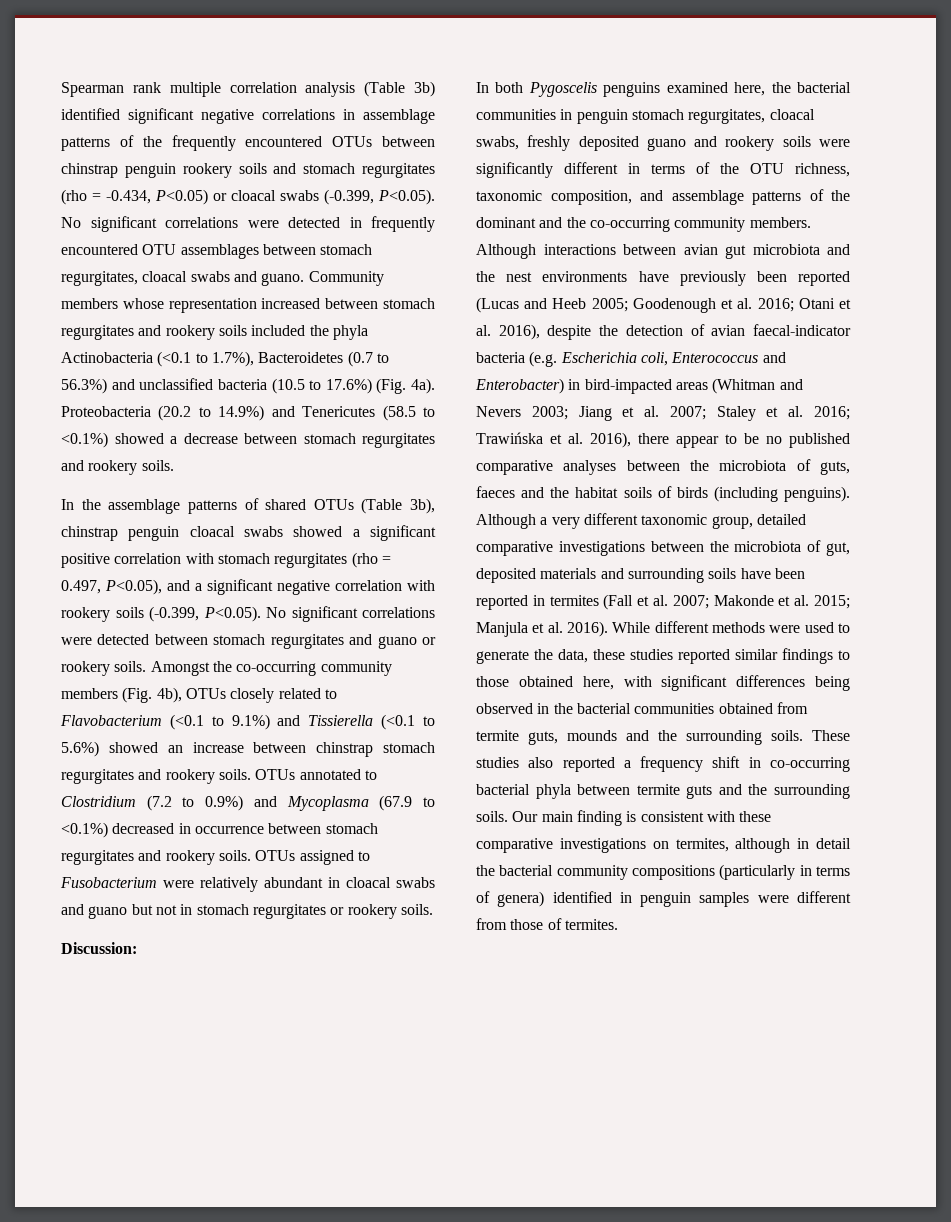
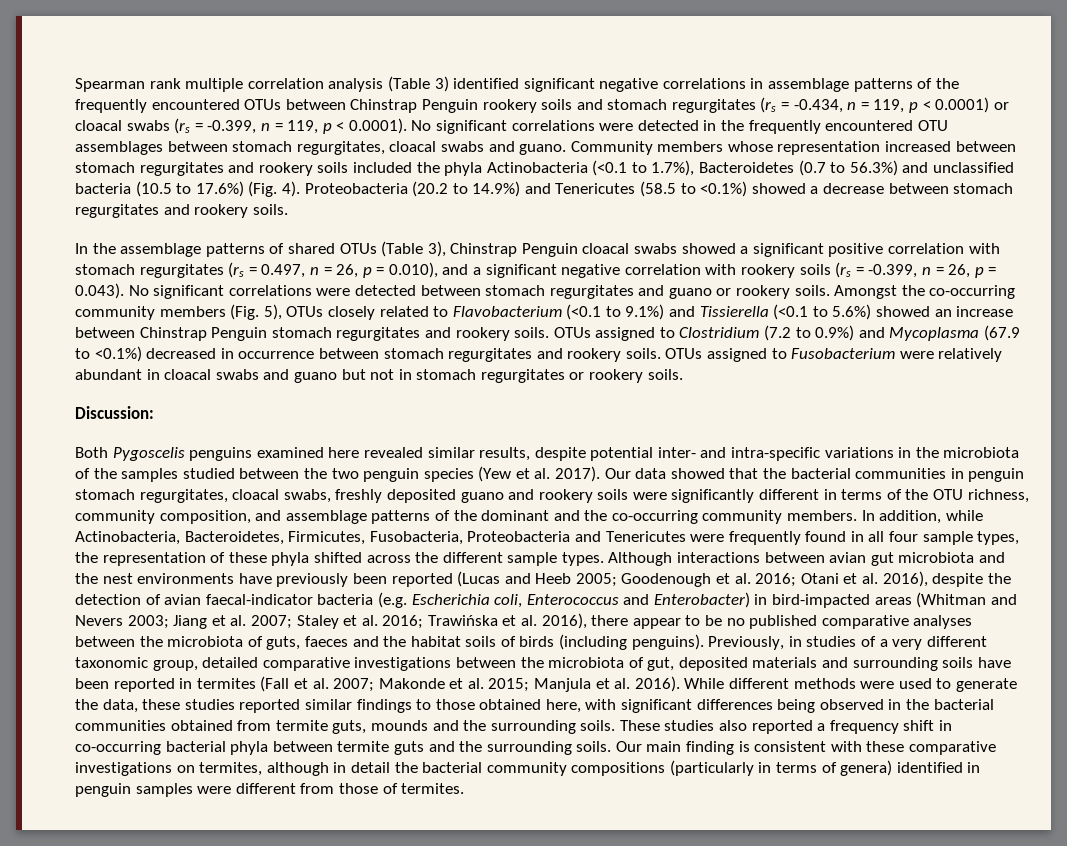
[414,81,435,97] 3b) -> [434,76,449,92] 3)
[61,163,176,178] chinstrap penguin -> [350,99,478,113] Chinstrap Penguin
[61,189,87,205] (rho -> [760,97,777,113] (rs
[155,189,435,205] P<0.05) or cloacal swabs (-0.399, P<0.05). -> [847,97,1009,113] [75,118,407,134] n = 119, p < 0.0001) or cloacal swabs (rs = -0.399, n = 119, p < 0.0001).
(362, 222) none -> [721,120,745,131] the
[411,378,435,394] 4a). -> [281,181,300,197] 4).
[410,498,435,514] [61,526,180,541] 3b), chinstrap penguin -> [427,241,578,257] 3), Chinstrap Penguin
[351,552,378,568] (rho -> [228,262,245,278] (rs
[105,579,162,595] P<0.05), -> [309,262,438,278] n = 26, p = 0.010),
[149,606,261,622] (-0.399, P<0.05). -> [835,262,997,278] [75,283,124,299] (rs = -0.399, n = 26, p = 0.043).
[156,687,182,703] 4b), -> [263,304,282,320] 5),
[316,742,435,757] [61,769,361,784] chinstrap stomach regurgitates and rookery soils. OTUs annotated -> [139,327,656,341] Chinstrap Penguin stomach regurgitates and rookery soils. OTUs assigned
[476,82,524,93] In both -> [75,447,108,458] Both
[734,82,766,96] here, -> [328,447,1020,461] [75,466,759,482] here revealed similar results, despite potential inter- and intra-specific variations in the microbiota of the samples studied between the two penguin species (Yew et al. 2017). Our data showed that
[476,190,542,201] taxonomic -> [75,510,155,524] community
(811, 222) none -> [861,510,983,524] [75,531,1020,545] [75,552,604,566] In addition, while Actinobacteria, Bacteroidetes, Firmicutes, Fusobacteria, Proteobacteria and Tenericutes were frequently found in all four sample types, the representation of these phyla shifted across the different sample types.
[476,514,536,529] Although -> [708,636,877,650] Previously, in studies of

